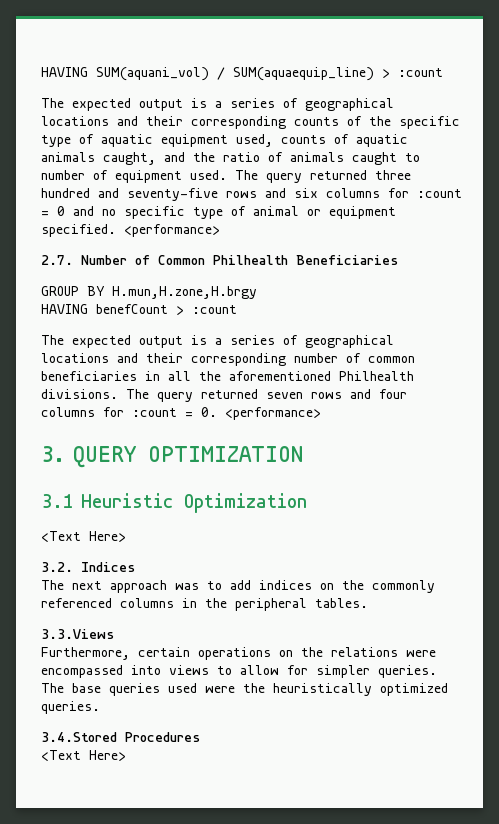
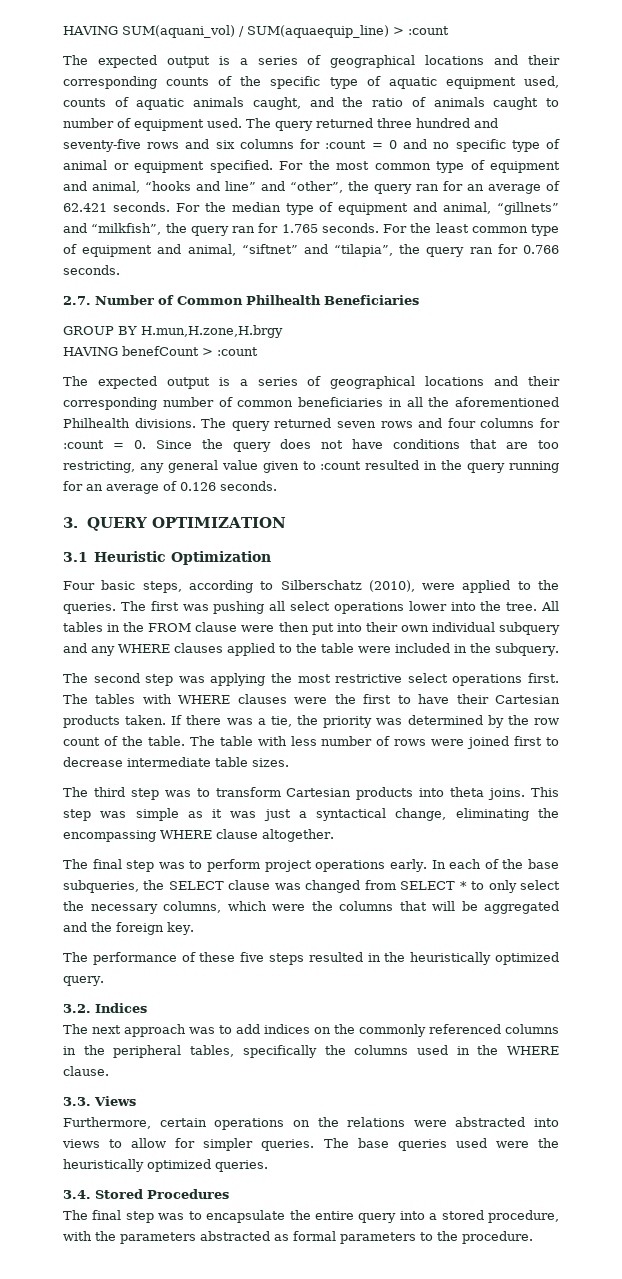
[124,224,220,237] <performance> -> [279,160,560,173] [63,181,560,194] [63,202,559,215] [63,223,559,236] [63,244,559,257] [63,265,120,275] For the most common type of equipment and animal, “hooks and line” and “other”, the query ran for an average of 62.421 seconds. For the median type of equipment and animal, “gillnets” and “milkfish”, the query ran for 1.765 seconds. For the least common type of equipment and animal, “siftnet” and “tilapia”, the query ran for 0.766 seconds.
[225,407,321,420] <performance> -> [156,439,559,452] [63,460,560,473] [63,481,277,494] Since the query does not have conditions that are too restricting, any general value given to :count resulted in the query running for an average of 0.126 seconds.
[41,531,126,542] <Text Here> -> [63,580,559,593] [63,601,559,614] [63,622,560,635] [63,643,559,656] [63,673,559,686] [63,694,560,704] [63,715,559,728] [63,736,559,749] [63,757,289,767] [63,787,560,800] [63,808,559,821] [63,829,334,842] [63,859,559,872] [63,880,560,893] [63,901,559,914] [63,922,194,935] [63,952,560,965] [63,976,104,986] Four basic steps, according to Silberschatz (2010), were applied to the queries. The first was pushing all select operations lower into the tree. All tables in the FROM clause were then put into their own individual subquery and any WHERE clauses applied to the table were included in the subquery. // The second step was applying the most restrictive select operations first. The tables with WHERE clauses were the first to have their Cartesian products taken. If there was a tie, the priority was determined by the row count of the table. The table with less number of rows were joined first to decrease intermediate table sizes. // The third step was to transform Cartesian products into theta joins. This step was simple as it was just a syntactical change, eliminating the encompassing WHERE clause altogether. // The final step was to perform project operations early. In each of the base subqueries, the SELECT clause was changed from SELECT * to only select the necessary columns, which were the columns that will be aggregated and the foreign key. // The performance of these five steps resulted in the heuristically optimized query.
[315,598,368,608] [41,629,114,639] tables. // 3.3.Views -> [190,1045,559,1058] [63,1066,109,1076] [63,1096,136,1106] tables, specifically the columns used in the WHERE clause. // 3.3. Views
[41,665,123,678] encompassed -> [455,1117,526,1127] abstracted
[41,732,117,742] 3.4.Stored -> [63,1189,143,1199] 3.4. Stored
[41,750,126,761] <Text Here> -> [63,1210,559,1223] [63,1231,533,1244] The final step was to encapsulate the entire query into a stored procedure, with the parameters abstracted as formal parameters to the procedure.

